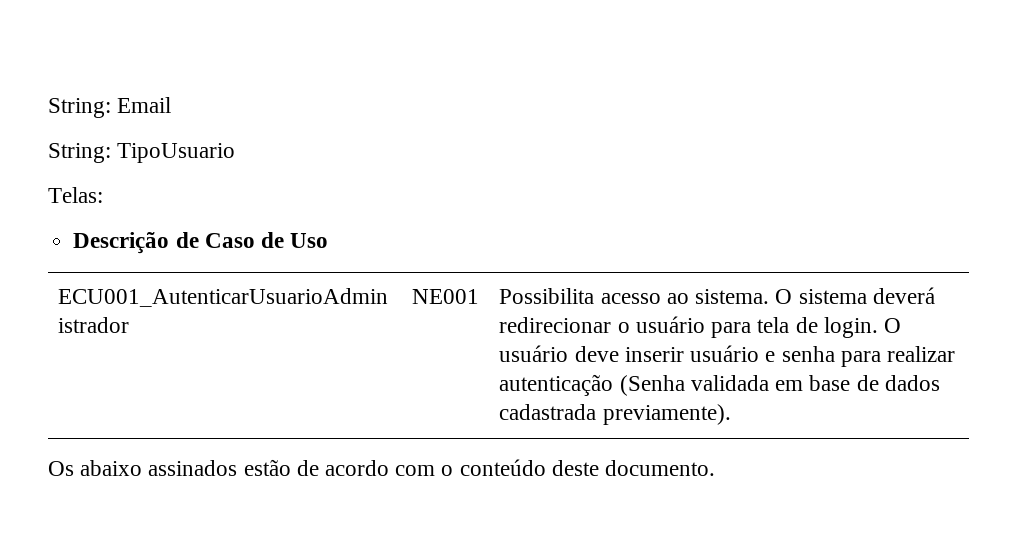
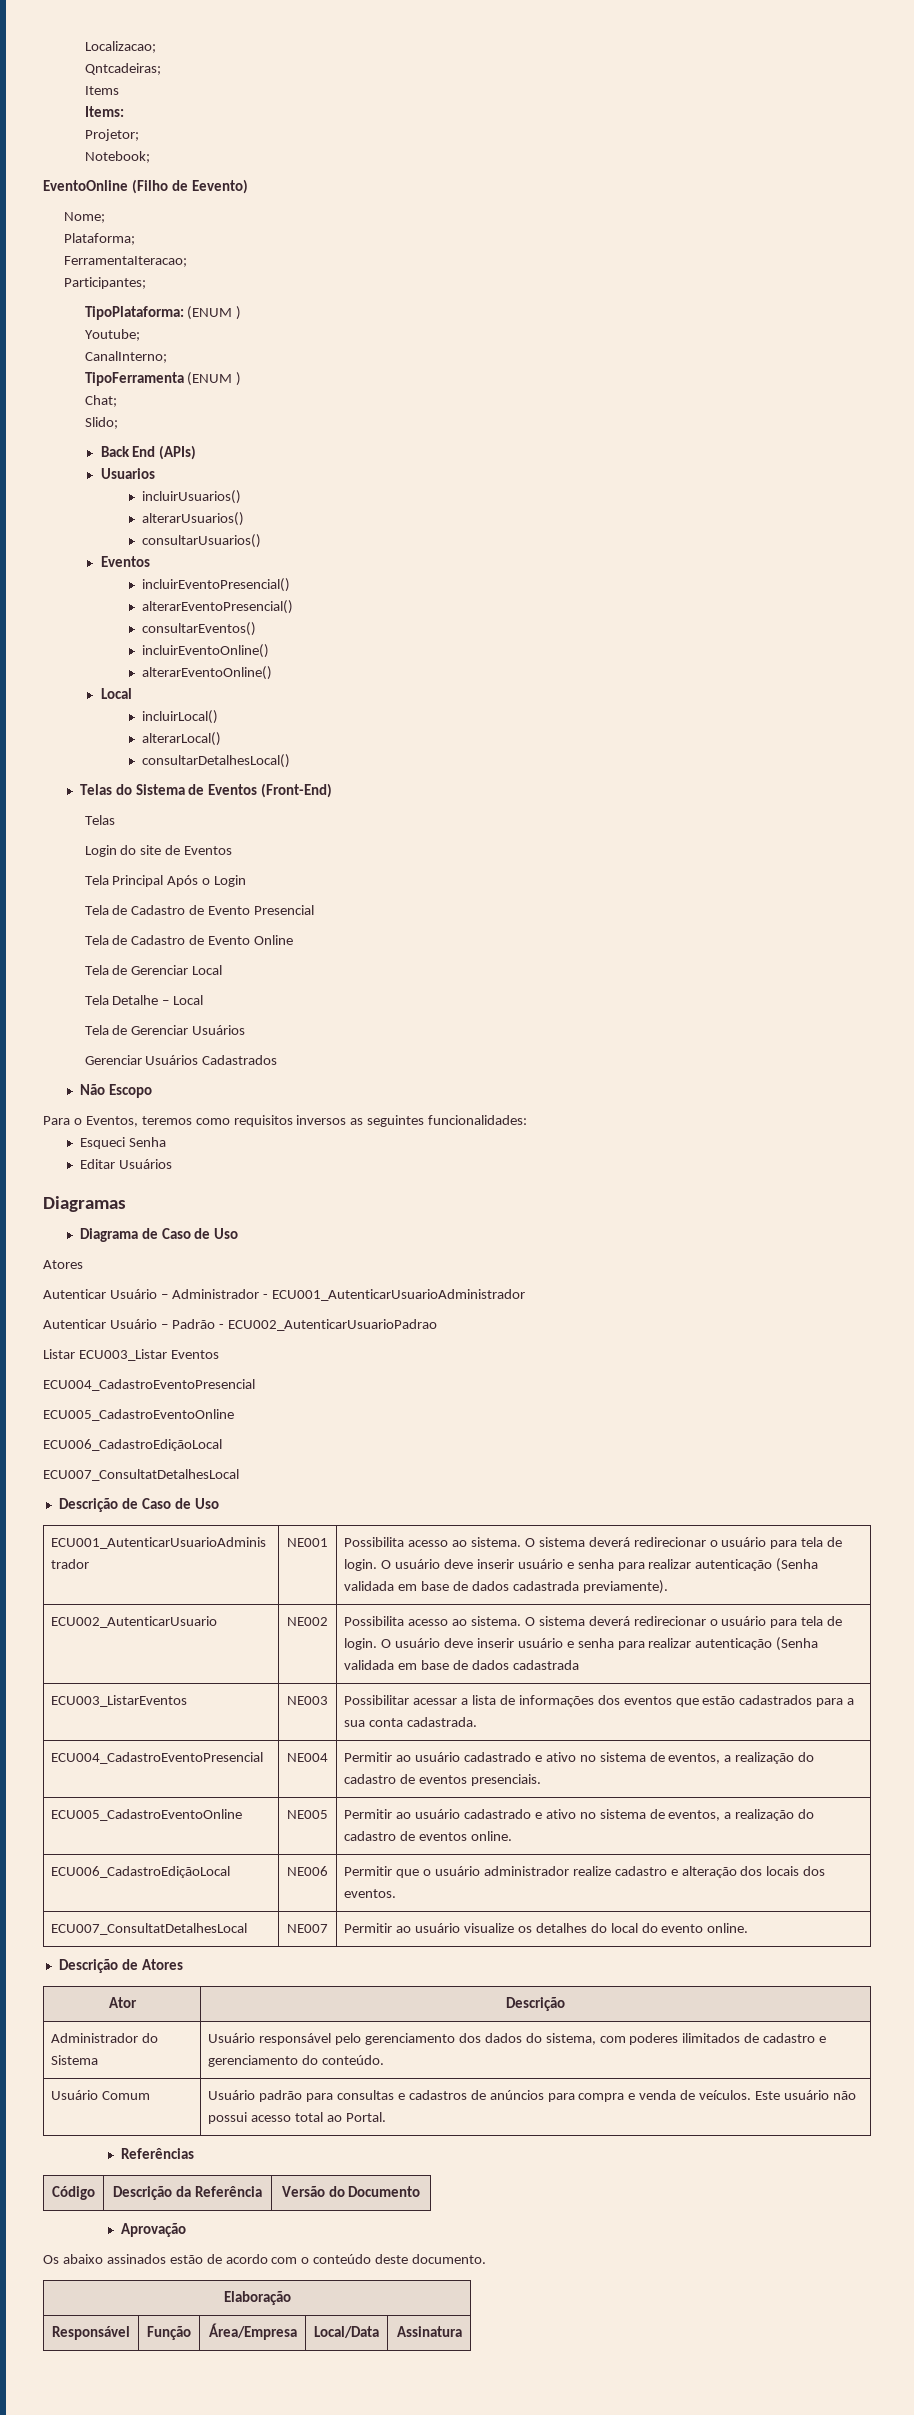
[48,97,172,118] [48,143,236,163] [48,187,103,203] String: Email // String: TipoUsuario // Telas: -> [84,41,156,53] [84,63,161,75] [84,86,119,95] [84,106,124,117] [84,129,139,141] [84,151,150,163] [43,179,248,194] [63,212,105,223] [63,233,135,245] [63,256,187,267] [63,277,146,289] [84,306,242,320] [84,329,140,341] [84,351,167,363] [84,372,242,386] [84,395,117,407] [84,417,118,429] [100,445,197,460] [100,468,155,479] [142,490,242,504] [142,512,245,526] [142,534,262,548] [100,556,150,567] [142,578,291,592] [142,600,294,614] [142,622,257,636] [142,644,270,658] [142,666,273,680] [100,688,132,699] [142,710,219,724] [142,732,222,746] [142,754,291,768] [79,783,333,798] [84,815,115,825] [84,845,233,857] [84,875,247,887] [84,905,315,915] [84,935,294,945] [84,965,223,975] [84,995,204,1005] [84,1025,246,1035] [84,1055,278,1065] [79,1084,152,1098] [43,1115,528,1127] [79,1137,166,1149] [79,1159,172,1169] [43,1196,126,1212] [79,1228,239,1242] [43,1260,83,1269] [43,1289,525,1301] [43,1319,437,1331] [43,1349,219,1361] [43,1379,255,1391] [43,1409,234,1421] [43,1439,222,1451] [43,1469,239,1481] Localizacao; // Qntcadeiras; // Items // Items: // Projetor; // Notebook; // EventoOnline (Filho de Eevento) // Nome; // Plataforma; // FerramentaIteracao; // Participantes; // TipoPlataforma: (ENUM ) // Youtube; // CanalInterno; // TipoFerramenta (ENUM ) // Chat; // Slido; // Back End (APIs) // Usuarios // incluirUsuarios() // alterarUsuarios() // consultarUsuarios() // Eventos // incluirEventoPresencial() // alterarEventoPresencial() // consultarEventos() // incluirEventoOnline() // alterarEventoOnline() // Local // incluirLocal() // alterarLocal() // consultarDetalhesLocal() // Telas do Sistema de Eventos (Front-End) // Telas // Login do site de Eventos // Tela Principal Após o Login // Tela de Cadastro de Evento Presencial // Tela de Cadastro de Evento Online // Tela de Gerenciar Local // Tela Detalhe – Local // Tela de Gerenciar Usuários // Gerenciar Usuários Cadastrados // Não Escopo // Para o Eventos, teremos como requisitos inversos as seguintes funcionalidades: // Esqueci Senha // Editar Usuários // Diagramas // Diagrama de Caso de Uso // Atores // Autenticar Usuário – Administrador - ECU001_AutenticarUsuarioAdministrador // Autenticar Usuário – Padrão - ECU002_AutenticarUsuarioPadrao // Listar ECU003_Listar Eventos // ECU004_CadastroEventoPresencial // ECU005_CadastroEventoOnline // ECU006_CadastroEdiçãoLocal // ECU007_ConsultatDetalhesLocal
(731, 414) none -> [51,1616,218,1628] [287,1617,328,1626] [344,1616,843,1628] [344,1637,819,1651] [344,1660,579,1670] [51,1695,188,1707] [287,1696,328,1705] [344,1695,855,1707] [344,1717,478,1727] [51,1752,264,1764] [287,1753,328,1762] [344,1752,815,1764] [344,1774,541,1786] [51,1809,243,1821] [287,1810,328,1819] [344,1809,815,1821] [344,1831,512,1841] [51,1866,231,1878] [287,1866,328,1876] [344,1866,826,1878] [344,1889,397,1898] [51,1923,248,1935] [287,1924,328,1933] [344,1923,749,1933] [58,1959,183,1973] [108,1997,137,2008] [506,1997,565,2011] [51,2033,159,2043] [51,2055,99,2065] [208,2033,827,2045] [208,2055,385,2067] [51,2090,151,2100] [208,2090,856,2102] [208,2112,386,2124] [121,2148,195,2159] [52,2186,95,2200] [113,2186,262,2200] [281,2186,421,2197] [121,2223,187,2237] // ECU002_AutenticarUsuario | NE002 | Possibilita acesso ao sistema. O sistema deverá redirecionar o usuário para tela de login. O usuário deve inserir usuário e senha para realizar autenticação (Senha validada em base de dados cadastrada // ECU003_ListarEventos | NE003 | Possibilitar acessar a lista de informações dos eventos que estão cadastrados para a sua conta cadastrada. // ECU004_CadastroEventoPresencial | NE004 | Permitir ao usuário cadastrado e ativo no sistema de eventos, a realização do cadastro de eventos presenciais. // ECU005_CadastroEventoOnline | NE005 | Permitir ao usuário cadastrado e ativo no sistema de eventos, a realização do cadastro de eventos online. // ECU006_CadastroEdiçãoLocal | NE006 | Permitir que o usuário administrador realize cadastro e alteração dos locais dos eventos. // ECU007_ConsultatDetalhesLocal | NE007 | Permitir ao usuário visualize os detalhes do local do evento online. // Descrição de Atores // Ator | Descrição // Administrador do Sistema | Usuário responsável pelo gerenciamento dos dados do sistema, com poderes ilimitados de cadastro e gerenciamento do conteúdo. // Usuário Comum | Usuário padrão para consultas e cadastros de anúncios para compra e venda de veículos. Este usuário não possui acesso total ao Portal. // Referências // Código | Descrição da Referência | Versão do Documento // Aprovação
(716, 468) none -> [223,2291,291,2305] [52,2326,130,2340] [147,2326,191,2340] [208,2323,297,2340] [314,2326,379,2338] [396,2326,462,2337] // Elaboração // Responsável | Função | Área/Empresa | Local/Data | Assinatura

